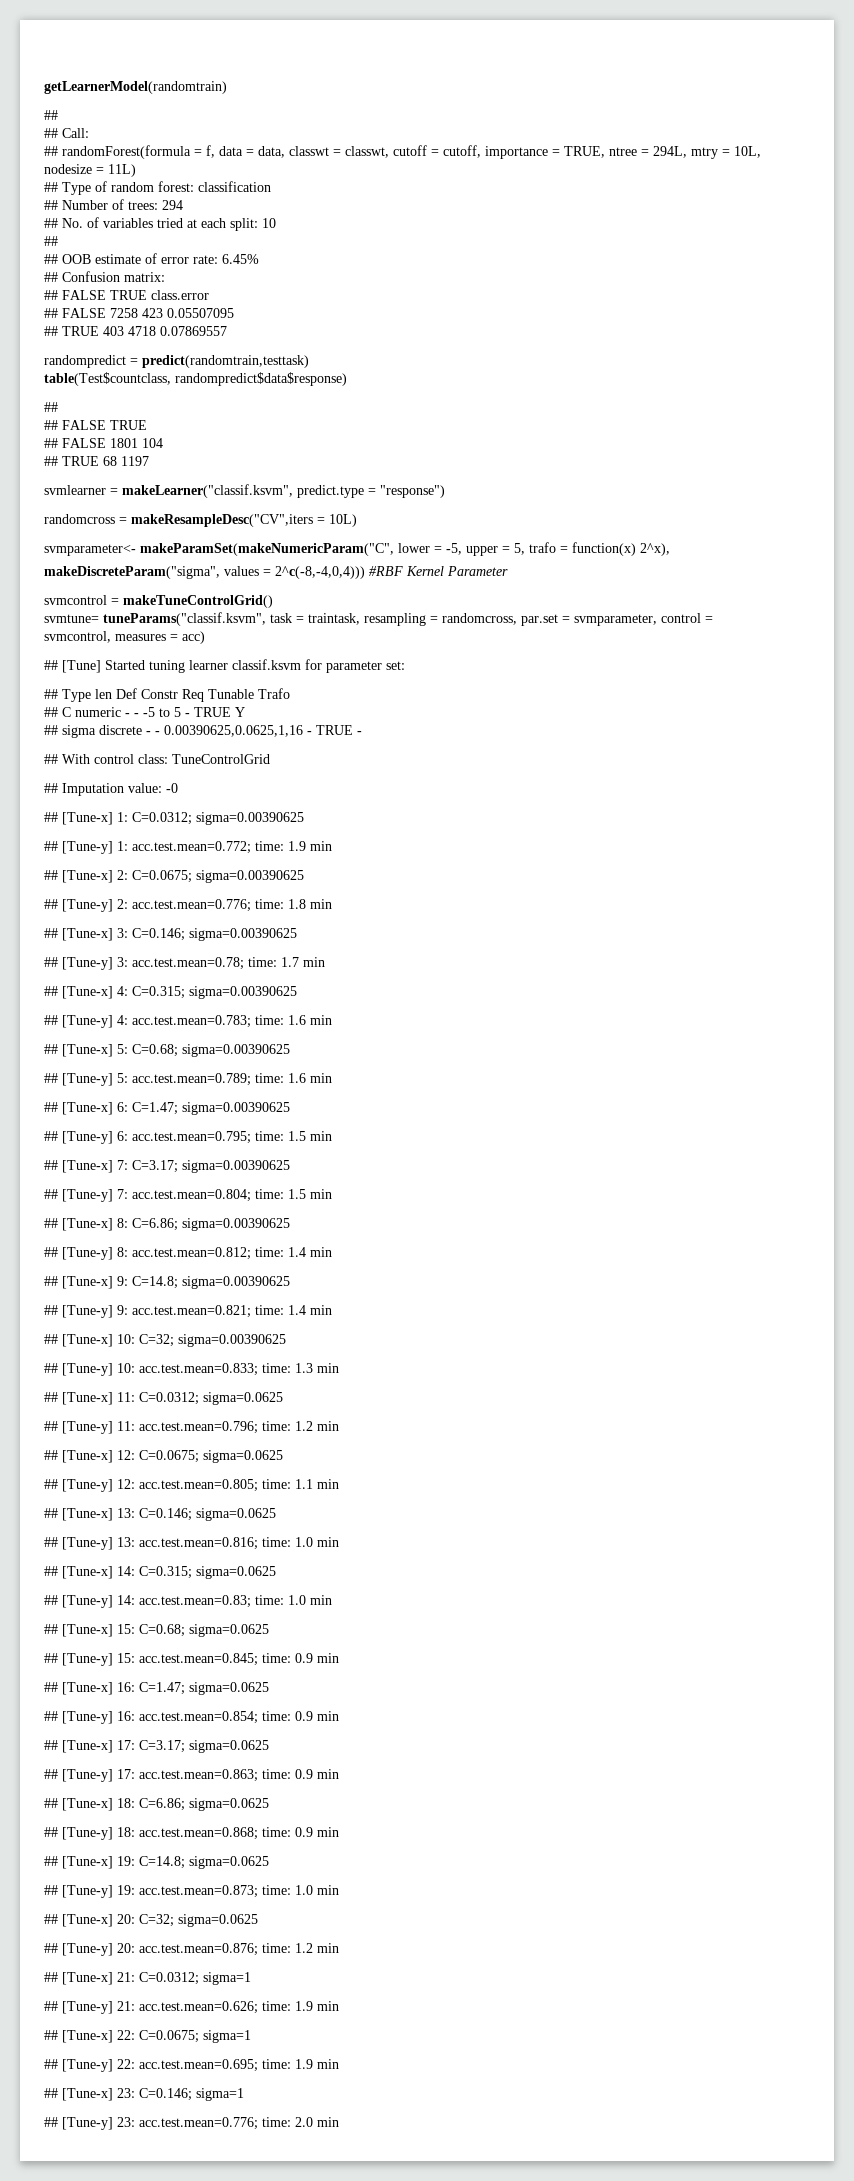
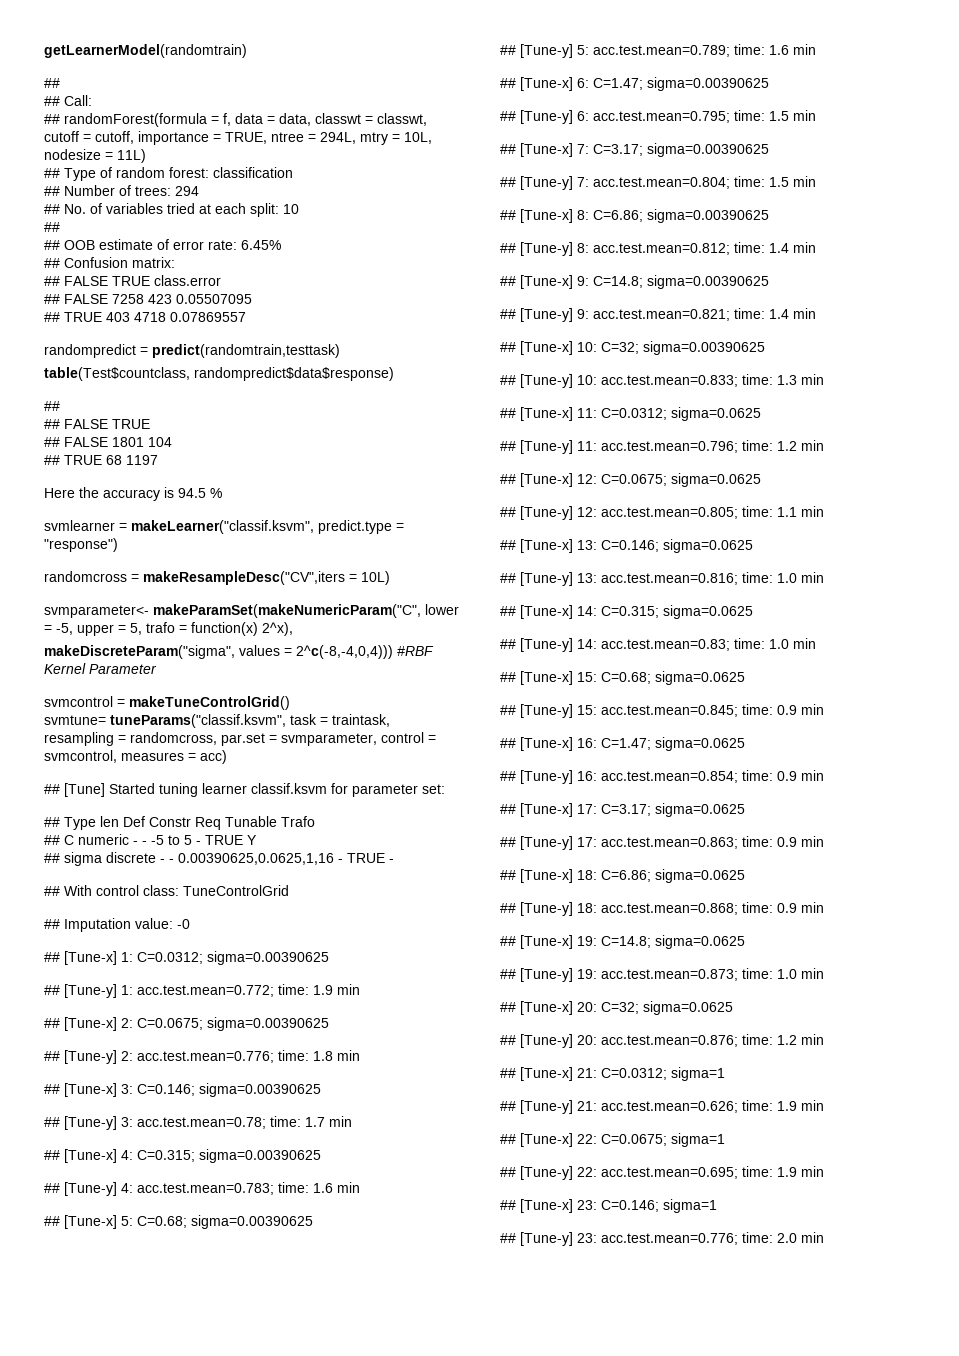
(149, 461) none -> [44,487,222,501] // Here the accuracy is 94.5 %

